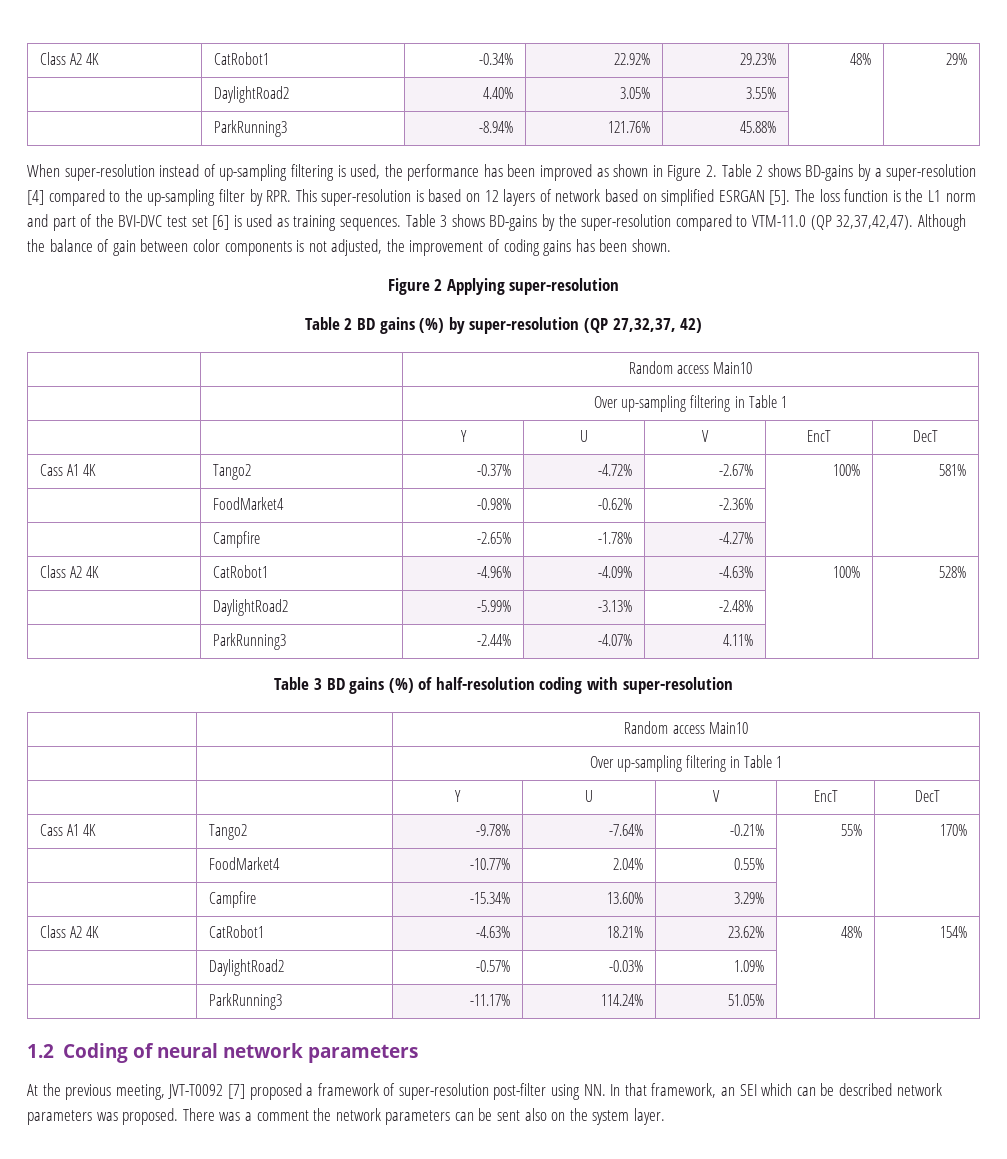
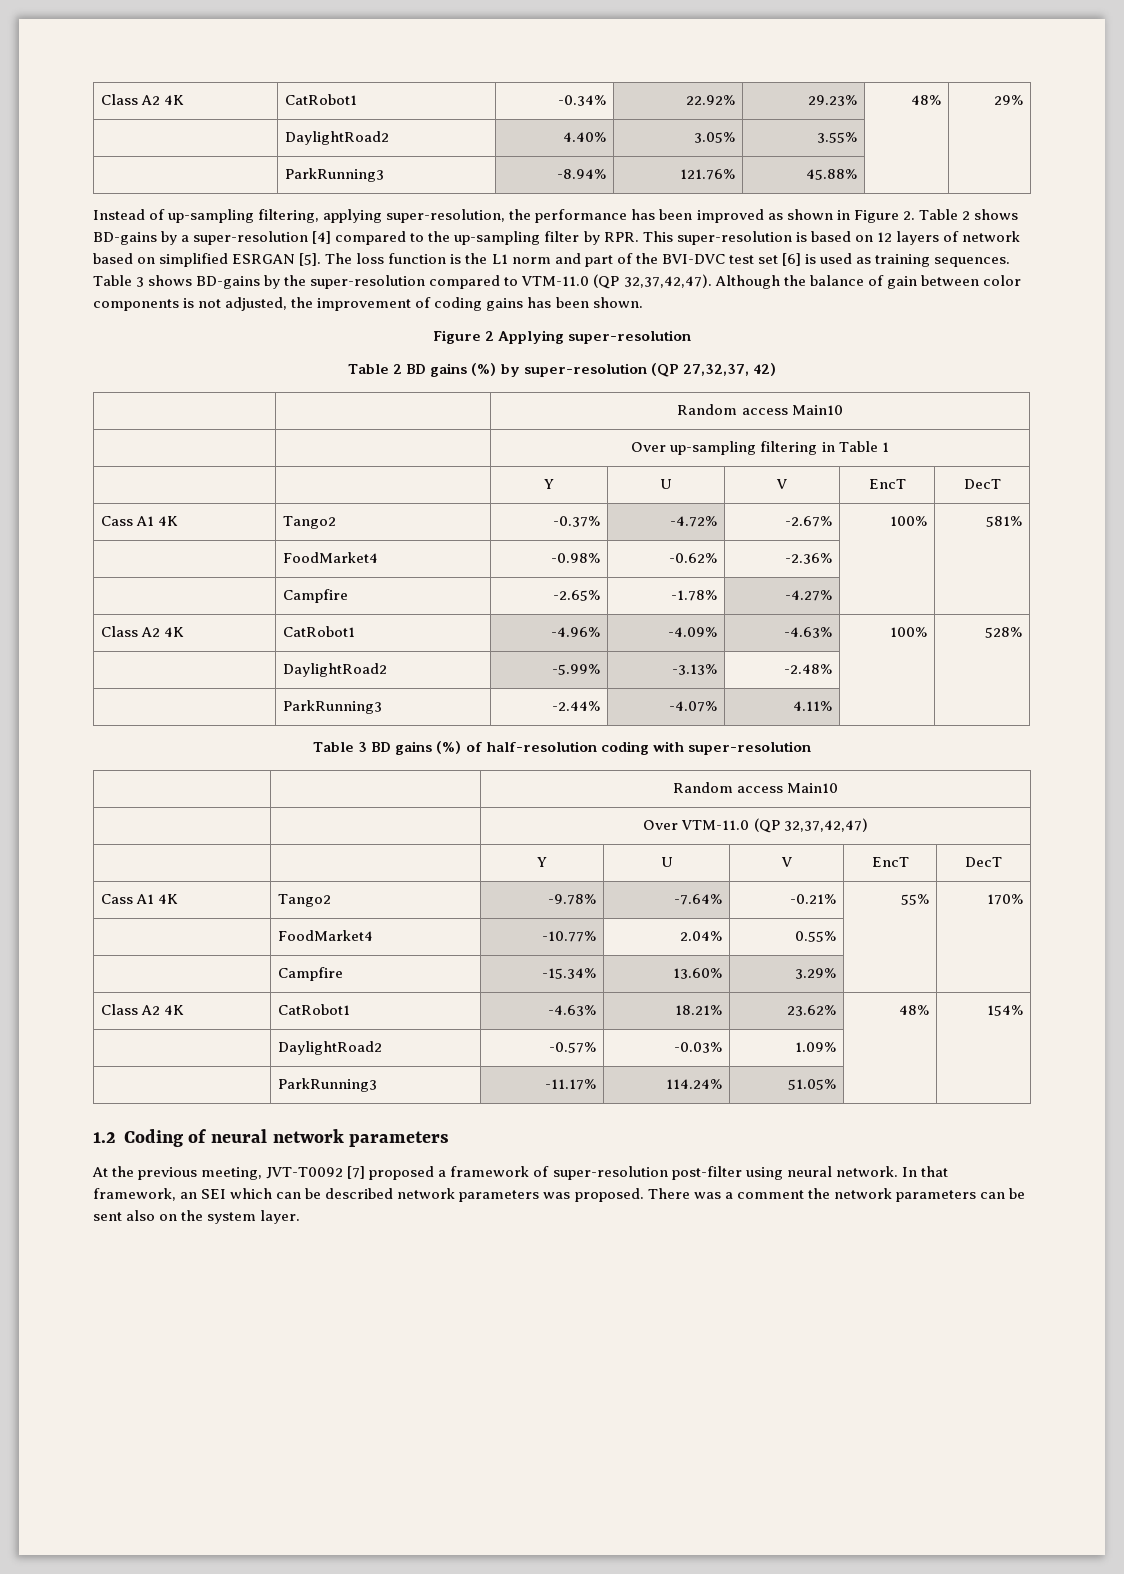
[27,164,381,181] When super-resolution instead of up-sampling filtering is used, -> [93,209,506,223] Instead of up-sampling filtering, applying super-resolution,
[616,755,783,772] up-sampling filtering in Table 1 -> [681,818,868,833] VTM-11.0 (QP 32,37,42,47)
[583,1084,606,1096] NN. -> [786,1166,898,1177] neural network.

